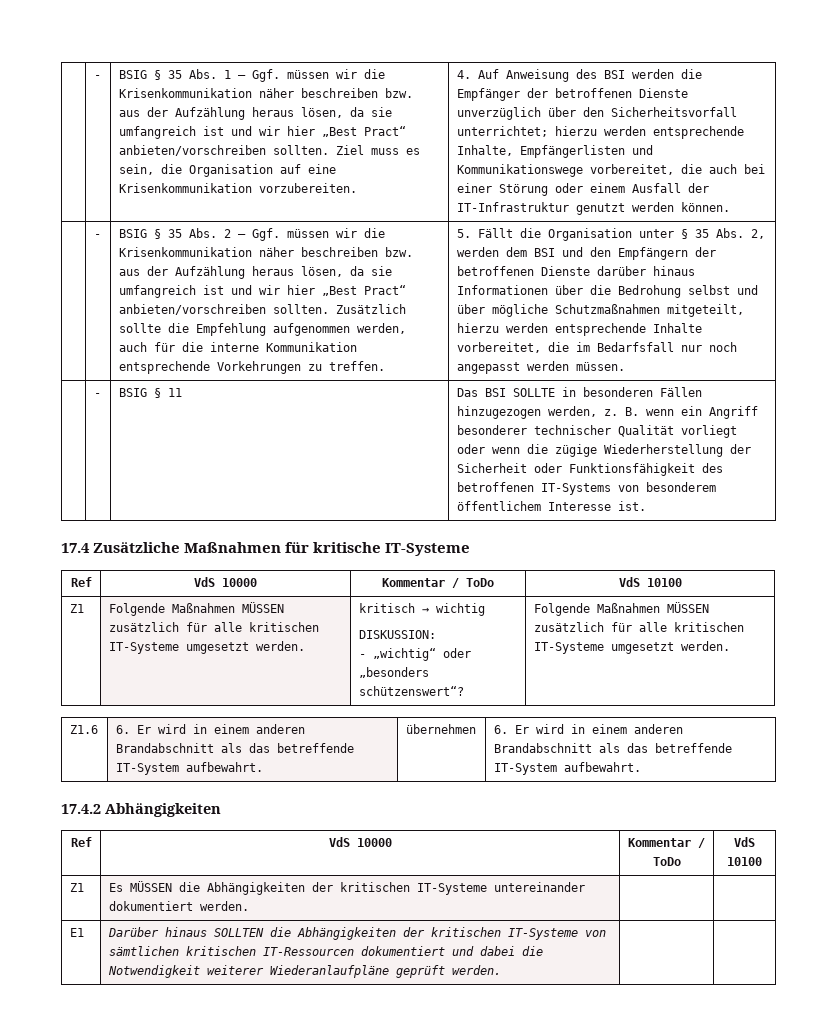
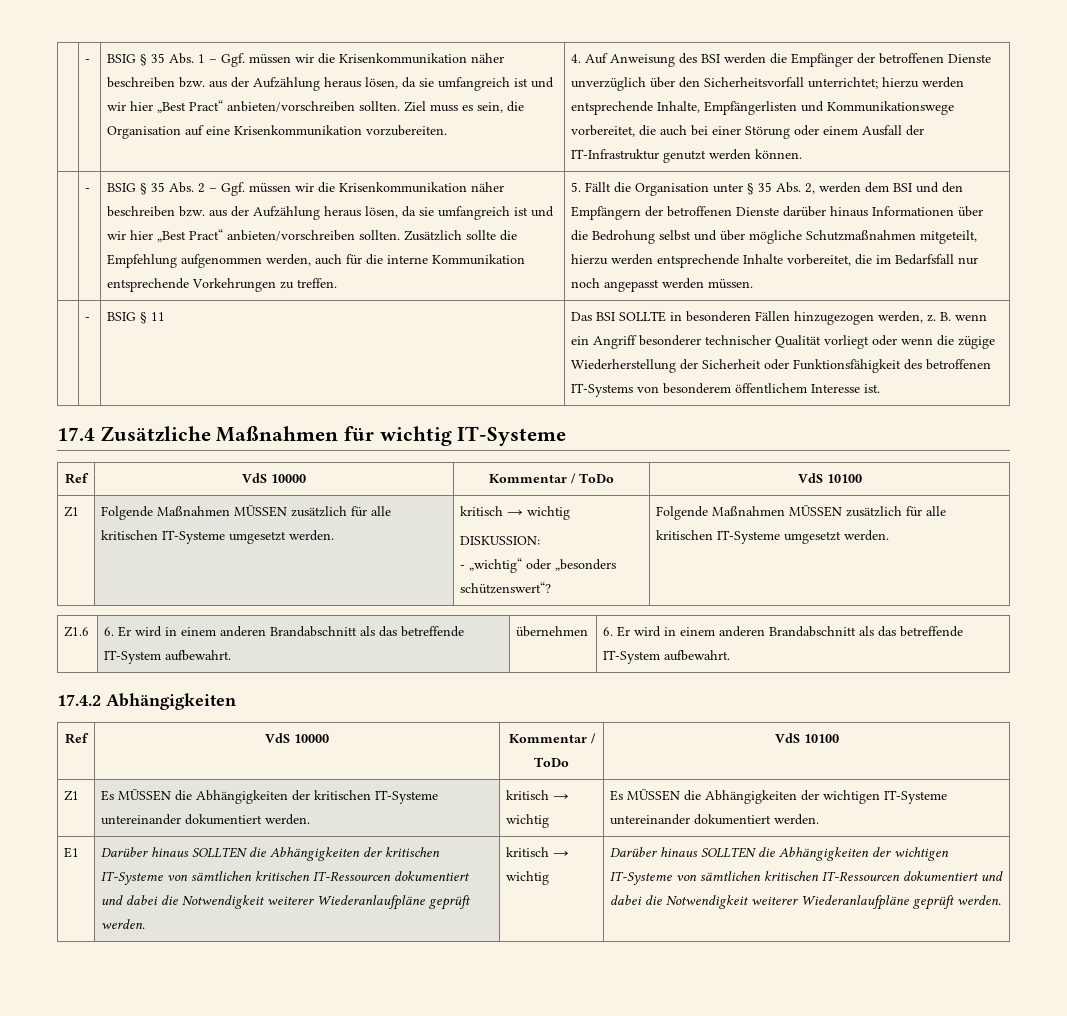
[313,542,382,553] kritische -> [379,426,452,446] wichtig
(249, 906) | -> [506,790,570,800] [506,814,550,828] [610,789,948,804] [610,814,820,825] kritisch → wichtig | Es MÜSSEN die Abhängigkeiten der wichtigen IT-Systeme untereinander dokumentiert werden.
(501, 970) | -> [506,847,570,857] [506,871,550,885] [610,847,950,861] [610,871,1004,885] [610,895,1002,910] kritisch → wichtig | Darüber hinaus SOLLTEN die Abhängigkeiten der wichtigen IT-Systeme von sämtlichen kritischen IT-Ressourcen dokumentiert und dabei die Notwendigkeit weiterer Wiederanlaufpläne geprüft werden.

